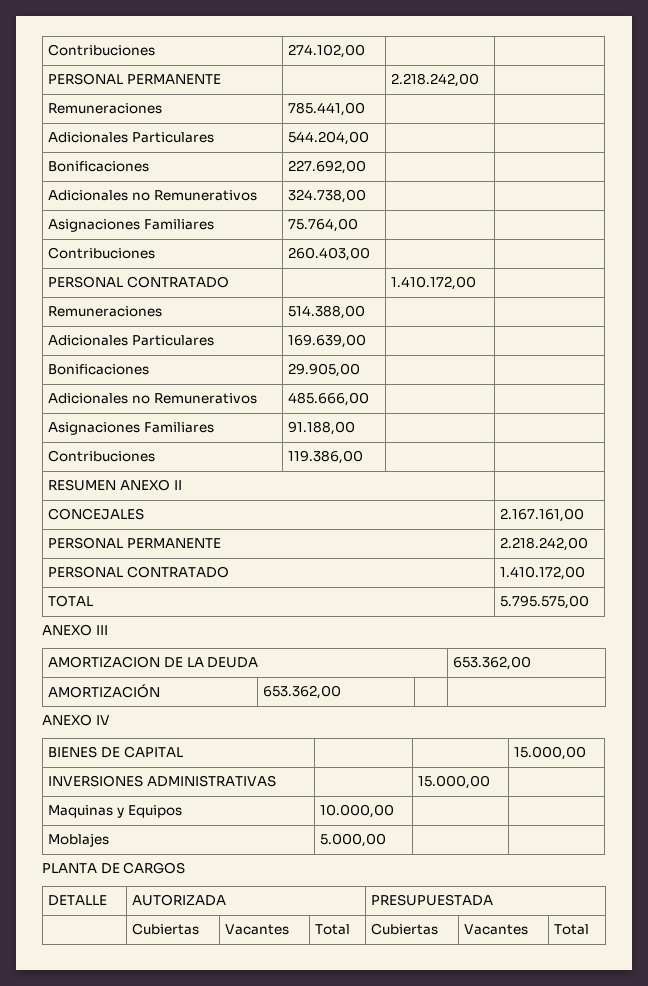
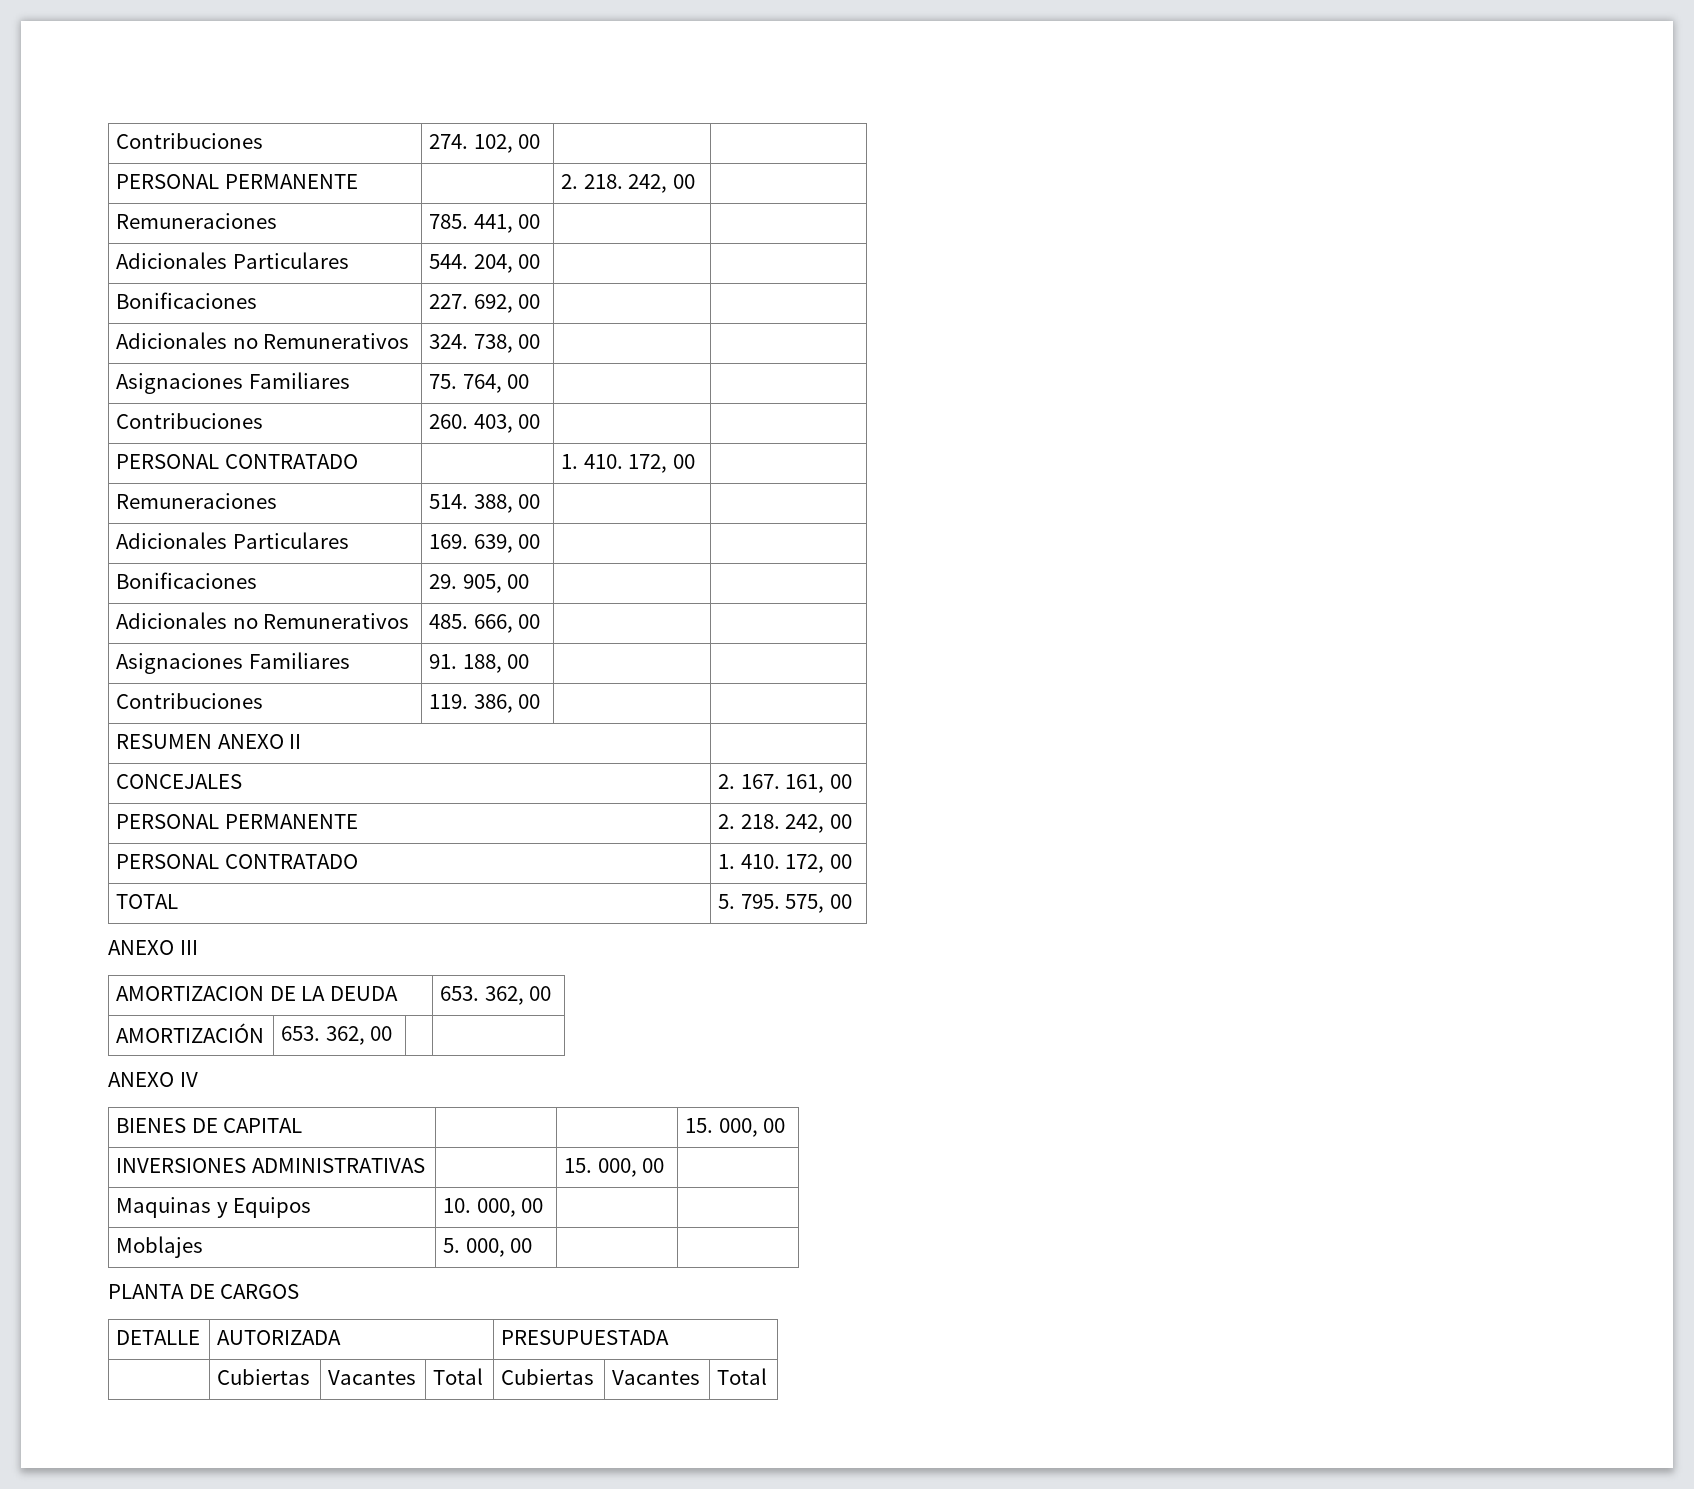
[48,44,156,56] [288,44,366,58] Contribuciones | 274.102,00 -> [116,133,264,149] [429,134,541,153] Contribuciones | 274. 102, 00
[391,73,480,87] [48,103,163,114] [288,102,366,116] [48,132,214,143] [288,131,370,145] [48,161,150,172] [288,160,367,174] [48,190,257,201] [288,189,367,203] [48,219,214,232] [288,218,359,232] [48,247,156,259] [288,247,371,261] [48,276,229,288] [391,276,477,290] [48,306,163,317] [288,305,366,319] [48,335,214,346] [288,334,367,348] [48,364,150,375] [288,363,361,377] [48,393,257,404] [288,392,370,406] [48,422,214,435] [288,421,356,435] [48,450,156,462] [288,450,364,464] [48,479,182,491] [48,508,145,520] [500,508,585,522] [48,537,221,549] [500,537,589,551] [48,566,229,578] [500,566,586,580] [48,595,94,607] [500,595,590,609] 2.218.242,00 | // Remuneraciones | 785.441,00 | | // Adicionales Particulares | 544.204,00 | | // Bonificaciones | 227.692,00 | | // Adicionales no Remunerativos | 324.738,00 | | // Asignaciones Familiares | 75.764,00 | | // Contribuciones | 260.403,00 | | // PERSONAL CONTRATADO | | 1.410.172,00 | // Remuneraciones | 514.388,00 | | // Adicionales Particulares | 169.639,00 | | // Bonificaciones | 29.905,00 | | // Adicionales no Remunerativos | 485.666,00 | | // Asignaciones Familiares | 91.188,00 | | // Contribuciones | 119.386,00 | | // RESUMEN ANEXO II | // CONCEJALES | 2.167.161,00 // PERSONAL PERMANENTE | 2.218.242,00 // PERSONAL CONTRATADO | 1.410.172,00 // TOTAL | 5.795.575,00 -> [561,174,695,193] [116,213,278,229] [429,214,541,233] [116,252,349,269] [429,254,541,273] [116,292,258,309] [429,294,541,313] [116,332,410,349] [429,334,541,353] [116,372,350,394] [429,374,530,393] [116,413,264,429] [429,414,541,433] [116,454,358,469] [561,454,695,473] [116,493,278,509] [429,494,541,513] [116,532,349,549] [429,534,541,553] [116,572,258,589] [429,574,530,593] [116,612,410,629] [429,614,541,633] [116,652,350,674] [429,654,530,673] [116,693,264,709] [429,694,541,713] [116,734,302,749] [116,774,243,789] [718,774,852,793] [116,814,358,829] [718,814,852,833] [116,854,358,869] [718,854,852,873] [116,894,179,909] [718,894,852,913] 2. 218. 242, 00 | // Remuneraciones | 785. 441, 00 | | // Adicionales Particulares | 544. 204, 00 | | // Bonificaciones | 227. 692, 00 | | // Adicionales no Remunerativos | 324. 738, 00 | | // Asignaciones Familiares | 75. 764, 00 | | // Contribuciones | 260. 403, 00 | | // PERSONAL CONTRATADO | | 1. 410. 172, 00 | // Remuneraciones | 514. 388, 00 | | // Adicionales Particulares | 169. 639, 00 | | // Bonificaciones | 29. 905, 00 | | // Adicionales no Remunerativos | 485. 666, 00 | | // Asignaciones Familiares | 91. 188, 00 | | // Contribuciones | 119. 386, 00 | | // RESUMEN ANEXO II | // CONCEJALES | 2. 167. 161, 00 // PERSONAL PERMANENTE | 2. 218. 242, 00 // PERSONAL CONTRATADO | 1. 410. 172, 00 // TOTAL | 5. 795. 575, 00
[453,656,532,670] [48,684,161,698] [263,685,342,699] 653.362,00 // AMORTIZACIÓN | 653.362,00 -> [440,986,552,1005] [116,1023,265,1043] [281,1026,393,1045] 653. 362, 00 // AMORTIZACIÓN | 653. 362, 00
[514,746,587,760] 15.000,00 -> [685,1118,786,1137] 15. 000, 00
[418,775,491,789] 15.000,00 -> [564,1158,665,1177] 15. 000, 00
[320,804,395,818] [48,833,110,847] [320,833,387,847] 10.000,00 | | // Moblajes | 5.000,00 -> [443,1198,544,1217] [116,1236,204,1258] [443,1238,533,1257] 10. 000, 00 | | // Moblajes | 5. 000, 00

